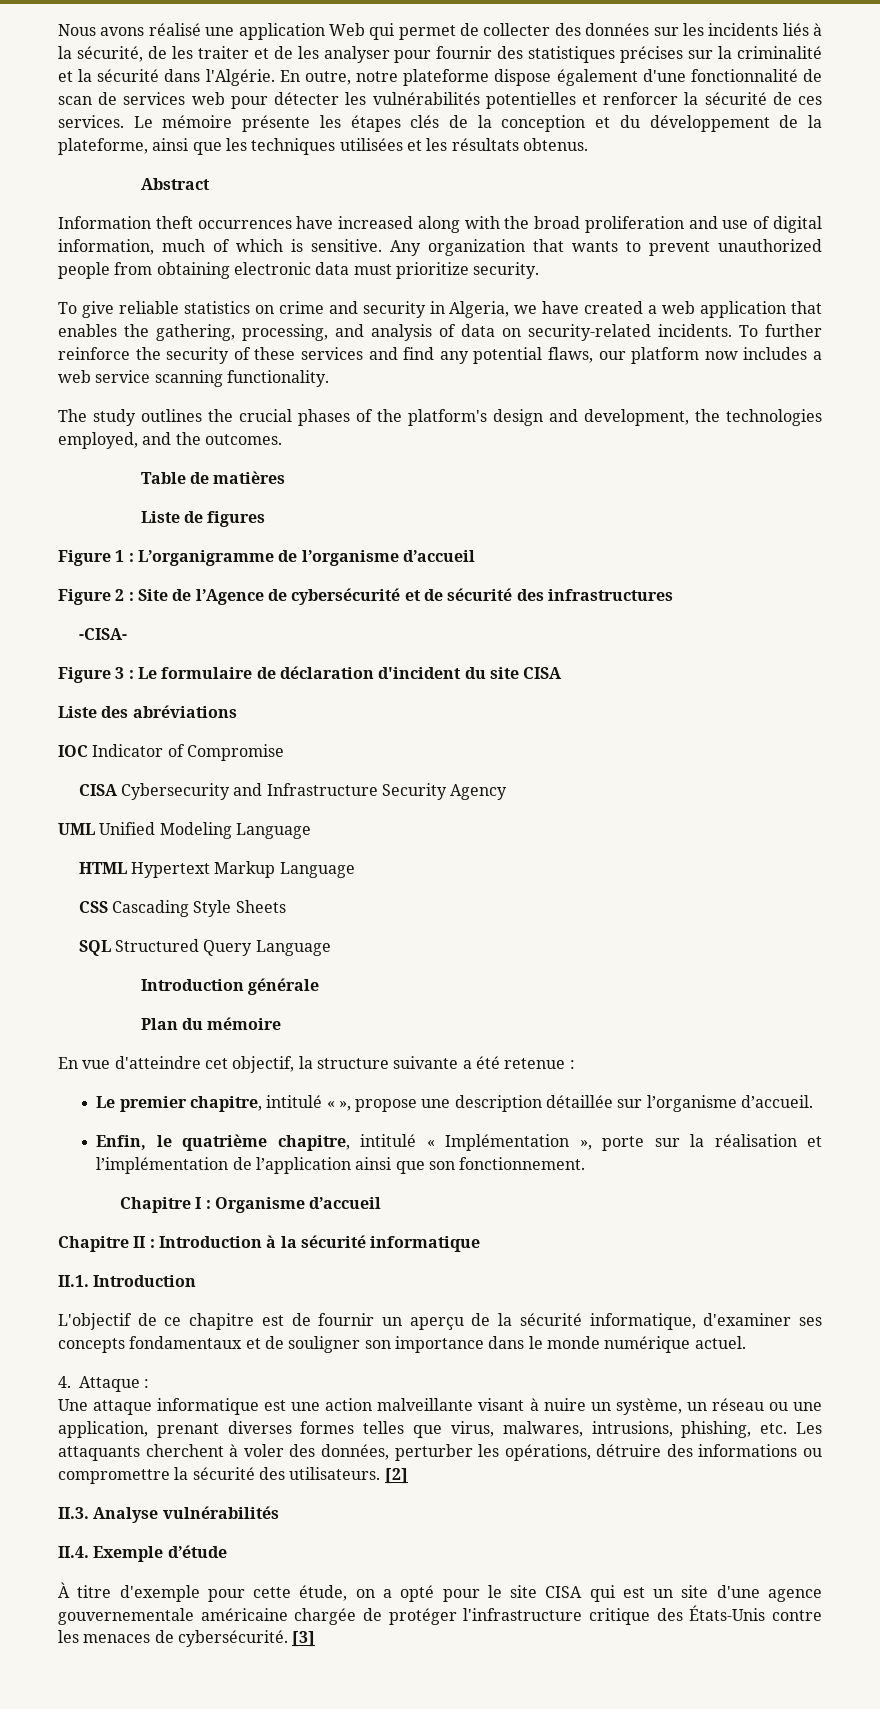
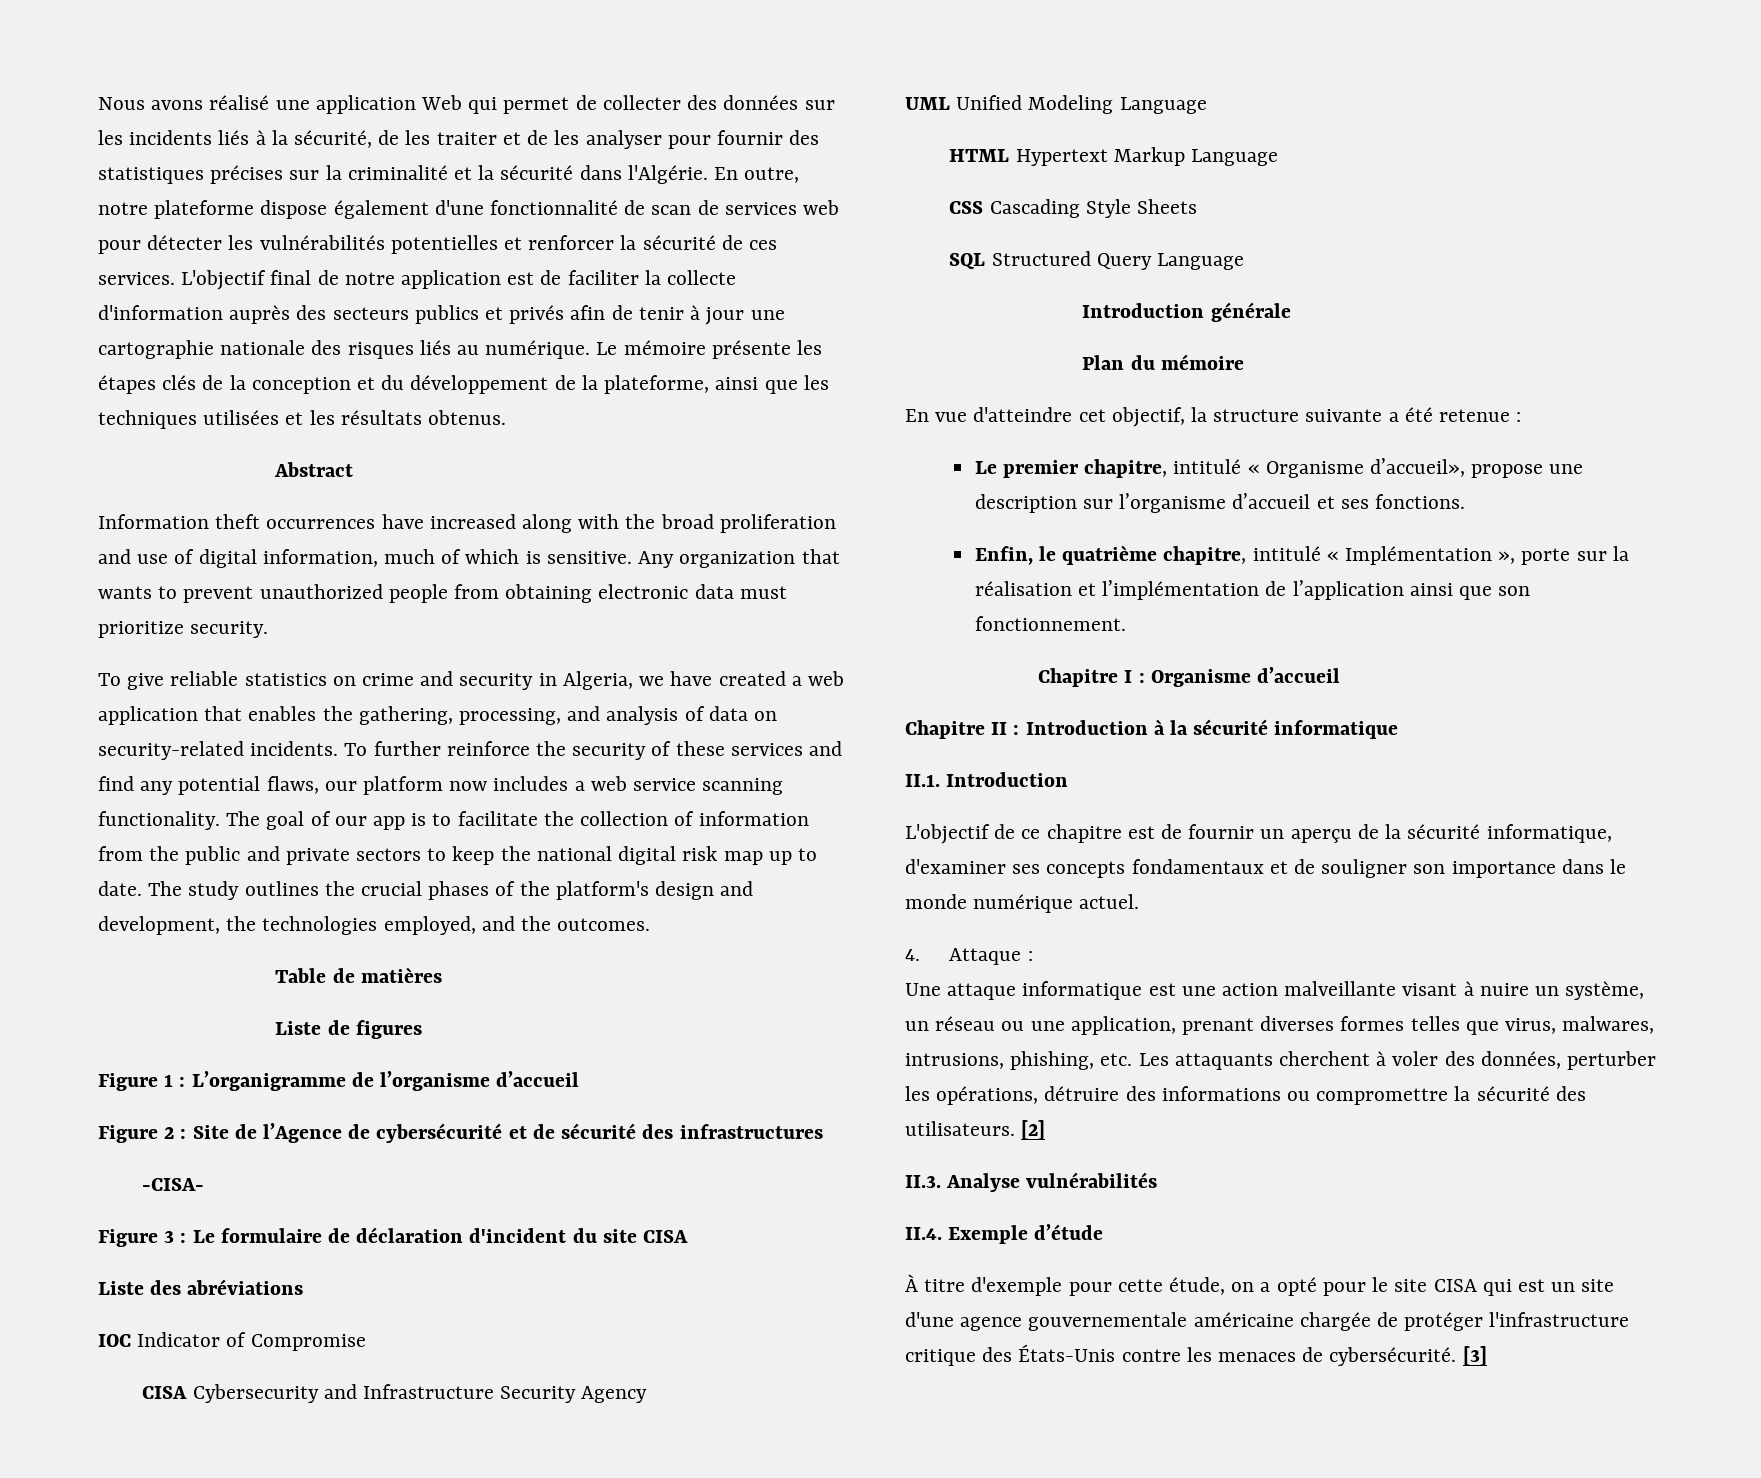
(124, 121) none -> [181,270,737,290] [98,305,785,325] [98,340,591,359] L'objectif final de notre application est de faciliter la collecte d'information auprès des secteurs publics et privés afin de tenir à jour une cartographie nationale des risques liés au numérique.
(329, 378) // -> [226,811,809,830] [98,846,817,865] [98,881,142,896] The goal of our app is to facilitate the collection of information from the public and private sectors to keep the national digital risk map up to date.
[338,1101,351,1111] », -> [1265,458,1465,478] Organisme d’accueil»,
[546,1095,614,1108] détaillée -> (1077, 503) none
[741,1095,814,1108] d’accueil. -> [1232,493,1465,509] d’accueil et ses fonctions.

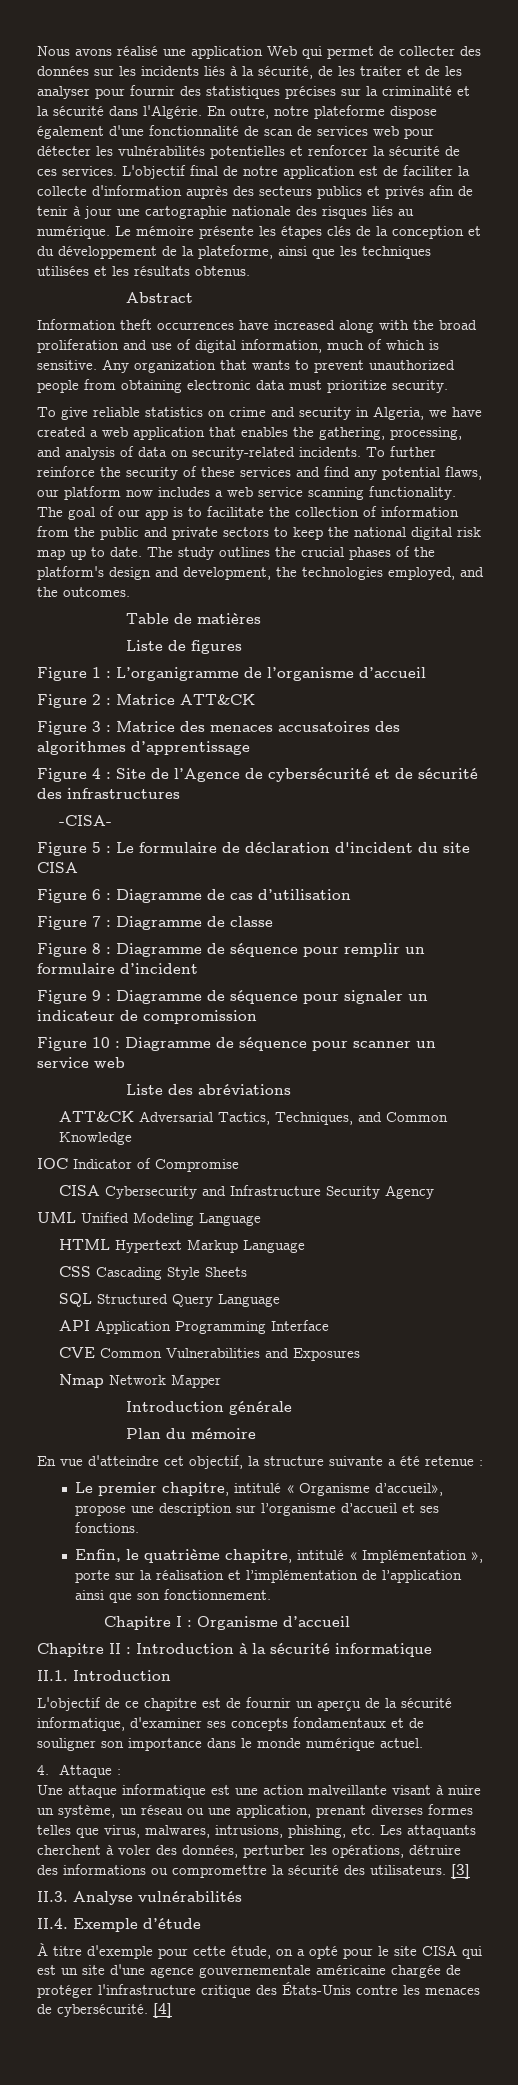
(187, 1134) none -> [116,694,255,705] [37,721,400,735] [37,741,250,755] [37,768,111,782] Matrice ATT&CK // Figure 3 : Matrice des menaces accusatoires des algorithmes d’apprentissage // Figure 4 :
[164,1231,175,1243] 3 -> [92,842,101,853] 5
[98,1279,304,1295] Liste des abréviations -> [37,889,351,903] [37,916,273,930] [37,943,425,957] [37,963,198,974] [37,990,428,1004] [37,1010,257,1024] [37,1037,436,1051] [37,1057,125,1068] [125,1084,291,1095] [59,1111,449,1125] [59,1132,133,1145] Figure 6 : Diagramme de cas d’utilisation // Figure 7 : Diagramme de classe // Figure 8 : Diagramme de séquence pour remplir un formulaire d’incident // Figure 9 : Diagramme de séquence pour signaler un indicateur de compromission // Figure 10 : Diagramme de séquence pour scanner un service web // Liste des abréviations // ATT&CK Adversarial Tactics, Techniques, and Common Knowledge
(1244, 261) none -> [59,1320,330,1334] [59,1347,361,1361] [59,1374,222,1388] // API Application Programming Interface // CVE Common Vulnerabilities and Exposures // Nmap Network Mapper
[1021,1120,1046,1140] [2] -> [451,1864,470,1879] [3]
[1462,1346,1487,1366] [3] -> [153,2003,172,2018] [4]

